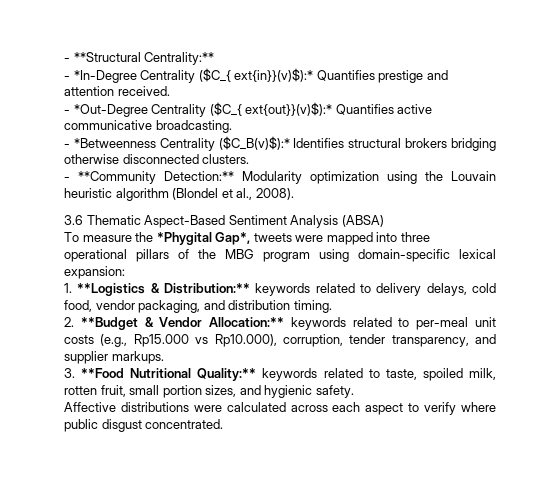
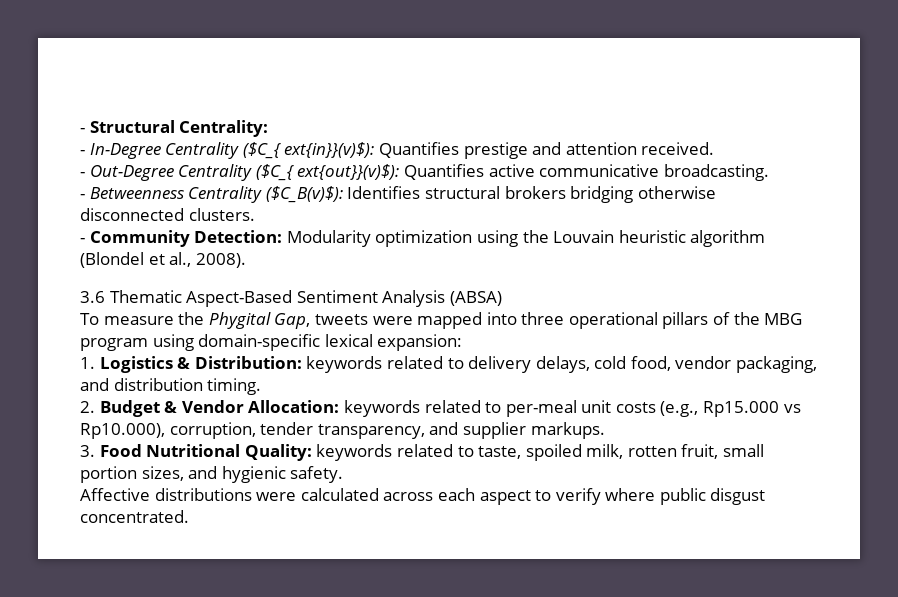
[64,52,215,65] [64,68,314,83] - **Structural Centrality:** // - *In-Degree Centrality ($C_{ ext{in}}(v)$):* -> [80,120,269,137] [80,142,375,159] - Structural Centrality: // - In-Degree Centrality ($C_{ ext{in}}(v)$):
[73,102,333,117] *Out-Degree Centrality ($C_{ ext{out}}(v)$):* -> [89,164,400,181] Out-Degree Centrality ($C_{ ext{out}}(v)$):
[73,136,290,151] *Betweenness Centrality ($C_B(v)$):* -> [89,186,343,203] Betweenness Centrality ($C_B(v)$):
[78,171,234,184] **Community Detection:** -> [89,230,283,247] Community Detection:
[156,232,251,245] *Phygital Gap*, -> [208,312,311,329] Phygital Gap,
[77,283,250,296] **Logistics & Distribution:** -> [99,356,302,373] Logistics & Distribution:
[80,317,138,330] **Budget -> [99,400,160,417] Budget
[209,317,285,327] Allocation:** -> [248,400,340,413] Allocation:
[81,368,257,381] **Food Nutritional Quality:** -> [99,444,312,461] Food Nutritional Quality:

